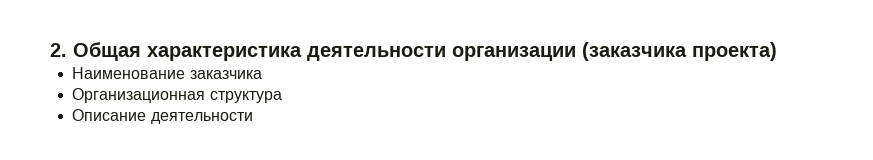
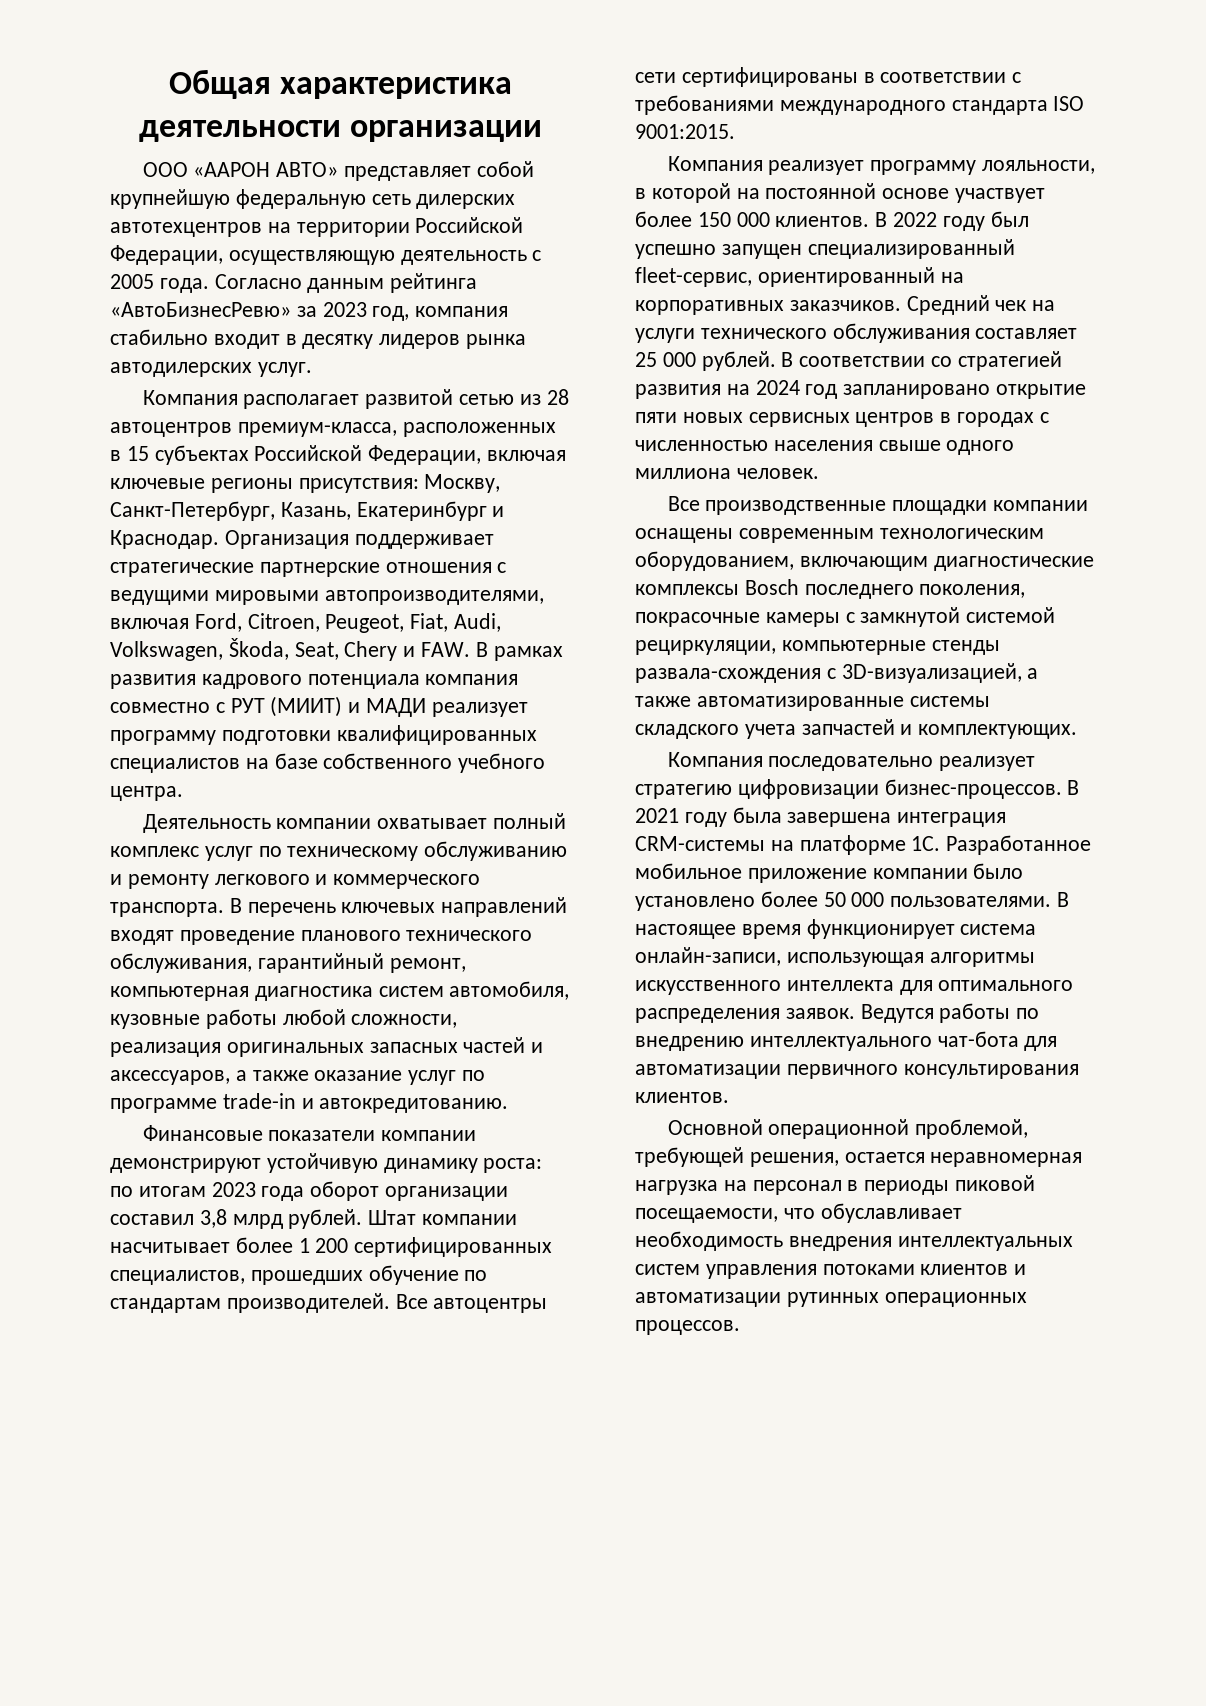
[50,43,67,57] 2. -> (168, 84) none
[582,42,777,61] [72,67,262,79] [72,88,282,103] [72,109,253,124] (заказчика проекта) // Наименование заказчика // Организационная структура // Описание деятельности -> [142,161,534,181] [110,189,516,209] [110,217,524,237] [110,245,542,265] [110,273,478,293] [110,302,509,321] [110,329,527,349] [110,362,312,377] [142,389,569,409] [110,422,556,437] [110,445,567,465] [110,474,501,493] [110,501,505,521] [110,530,494,549] [110,562,507,577] [110,590,544,605] [110,613,502,633] [110,638,563,661] [110,674,519,689] [110,696,528,717] [110,725,537,745] [110,753,546,773] [110,786,183,801] [142,813,566,833] [110,841,568,861] [110,874,481,889] [110,897,568,917] [110,930,533,945] [110,953,466,973] [110,981,570,1001] [110,1009,458,1029] [110,1037,544,1057] [110,1070,486,1085] [110,1093,509,1113] [142,1125,477,1141] [110,1153,543,1173] [110,1181,509,1201] [110,1209,518,1229] [110,1237,553,1257] [110,1265,488,1285] [110,1293,548,1313] [635,67,1022,87] [635,95,1085,115] [635,124,735,139] [667,156,1095,175] [635,183,1046,203] [635,211,1029,231] [635,239,1015,259] [635,267,964,287] [635,295,1056,315] [635,323,1078,343] [635,351,1062,371] [635,380,1087,399] [635,412,1049,427] [635,440,1015,455] [635,468,819,479] [667,496,1088,515] [635,528,1044,543] [635,551,1094,571] [635,579,1026,599] [635,607,1056,627] [635,640,1000,655] [635,663,1039,683] [635,696,990,711] [635,719,1078,739] [667,752,1036,771] [635,779,1080,799] [635,807,1007,827] [635,835,1092,855] [635,863,1024,883] [635,891,1070,911] [635,919,1037,939] [635,947,1035,967] [635,980,1074,995] [635,1003,1040,1023] [635,1031,1058,1051] [635,1064,1079,1079] [635,1092,729,1103] [667,1119,1029,1139] [635,1147,1083,1167] [635,1175,1036,1195] [635,1203,962,1223] [635,1231,1073,1251] [635,1264,1027,1279] [635,1292,1027,1307] [635,1320,740,1335] // ООО «ААРОН АВТО» представляет собой крупнейшую федеральную сеть дилерских автотехцентров на территории Российской Федерации, осуществляющую деятельность с 2005 года. Согласно данным рейтинга «АвтоБизнесРевю» за 2023 год, компания стабильно входит в десятку лидеров рынка автодилерских услуг. // Компания располагает развитой сетью из 28 автоцентров премиум-класса, расположенных в 15 субъектах Российской Федерации, включая ключевые регионы присутствия: Москву, Санкт-Петербург, Казань, Екатеринбург и Краснодар. Организация поддерживает стратегические партнерские отношения с ведущими мировыми автопроизводителями, включая Ford, Citroen, Peugeot, Fiat, Audi, Volkswagen, Škoda, Seat, Chery и FAW. В рамках развития кадрового потенциала компания совместно с РУТ (МИИТ) и МАДИ реализует программу подготовки квалифицированных специалистов на базе собственного учебного центра. // Деятельность компании охватывает полный комплекс услуг по техническому обслуживанию и ремонту легкового и коммерческого транспорта. В перечень ключевых направлений входят проведение планового технического обслуживания, гарантийный ремонт, компьютерная диагностика систем автомобиля, кузовные работы любой сложности, реализация оригинальных запасных частей и аксессуаров, а также оказание услуг по программе trade-in и автокредитованию. // Финансовые показатели компании демонстрируют устойчивую динамику роста: по итогам 2023 года оборот организации составил 3,8 млрд рублей. Штат компании насчитывает более 1 200 сертифицированных специалистов, прошедших обучение по стандартам производителей. Все автоцентры сети сертифицированы в соответствии с требованиями международного стандарта ISO 9001:2015. // Компания реализует программу лояльности, в которой на постоянной основе участвует более 150 000 клиентов. В 2022 году был успешно запущен специализированный fleet-сервис, ориентированный на корпоративных заказчиков. Средний чек на услуги технического обслуживания составляет 25 000 рублей. В соответствии со стратегией развития на 2024 год запланировано открытие пяти новых сервисных центров в городах с численностью населения свыше одного миллиона человек. // Все производственные площадки компании оснащены современным технологическим оборудованием, включающим диагностические комплексы Bosch последнего поколения, покрасочные камеры с замкнутой системой рециркуляции, компьютерные стенды развала-схождения с 3D-визуализацией, а также автоматизированные системы складского учета запчастей и комплектующих. // Компания последовательно реализует стратегию цифровизации бизнес-процессов. В 2021 году была завершена интеграция CRM-системы на платформе 1С. Разработанное мобильное приложение компании было установлено более 50 000 пользователями. В настоящее время функционирует система онлайн-записи, использующая алгоритмы искусственного интеллекта для оптимального распределения заявок. Ведутся работы по внедрению интеллектуального чат-бота для автоматизации первичного консультирования клиентов. // Основной операционной проблемой, требующей решения, остается неравномерная нагрузка на персонал в периоды пиковой посещаемости, что обуславливает необходимость внедрения интеллектуальных систем управления потоками клиентов и автоматизации рутинных операционных процессов.

